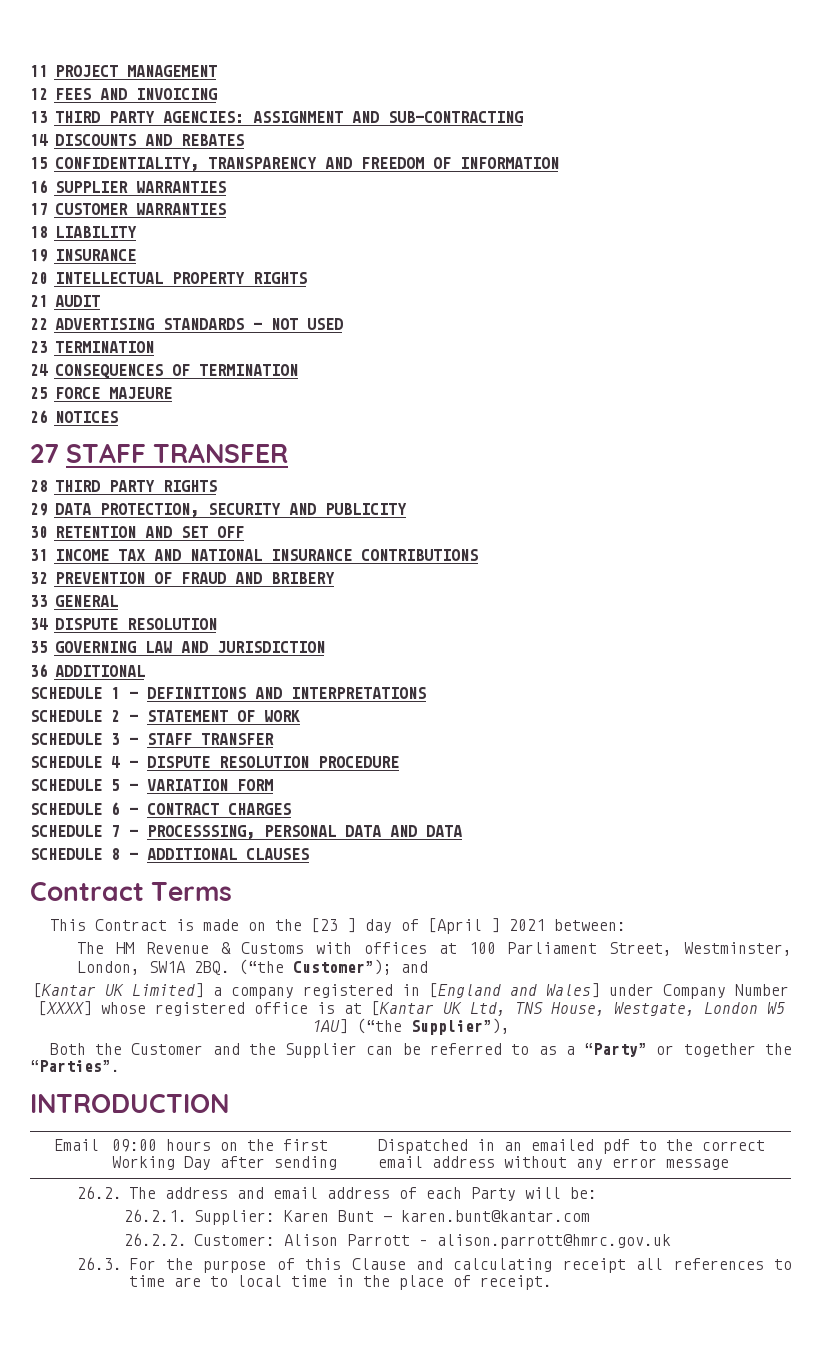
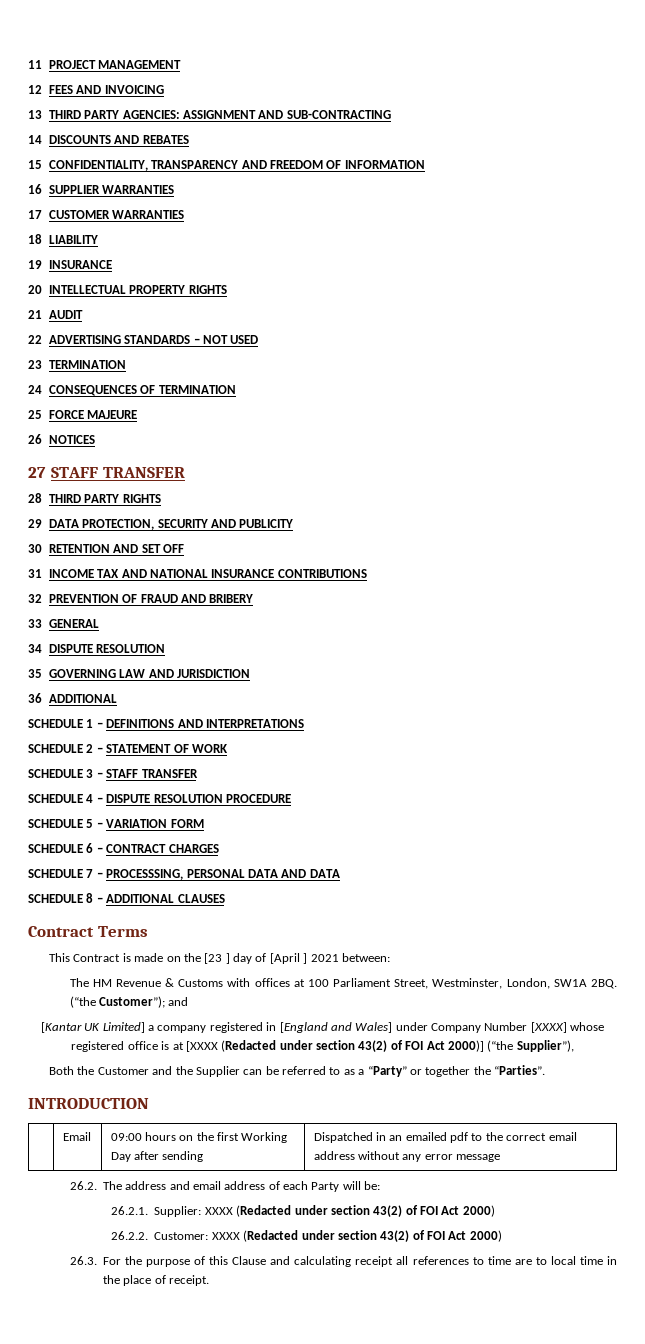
[370,1001,785,1016] [312,1019,348,1034] [Kantar UK Ltd, TNS House, Westgate, London W5 1AU] -> [185,1040,484,1052] [XXXX (Redacted under section 43(2) of FOI Act 2000)]
[283,1210,590,1222] [124,1233,671,1249] Karen Bunt - karen.bunt@kantar.com // 26.2.2. Customer: Alison Parrott – alison.parrott@hmrc.gov.uk -> [204,1205,495,1217] [111,1230,502,1242] XXXX (Redacted under section 43(2) of FOI Act 2000) // 26.2.2. Customer: XXXX (Redacted under section 43(2) of FOI Act 2000)

